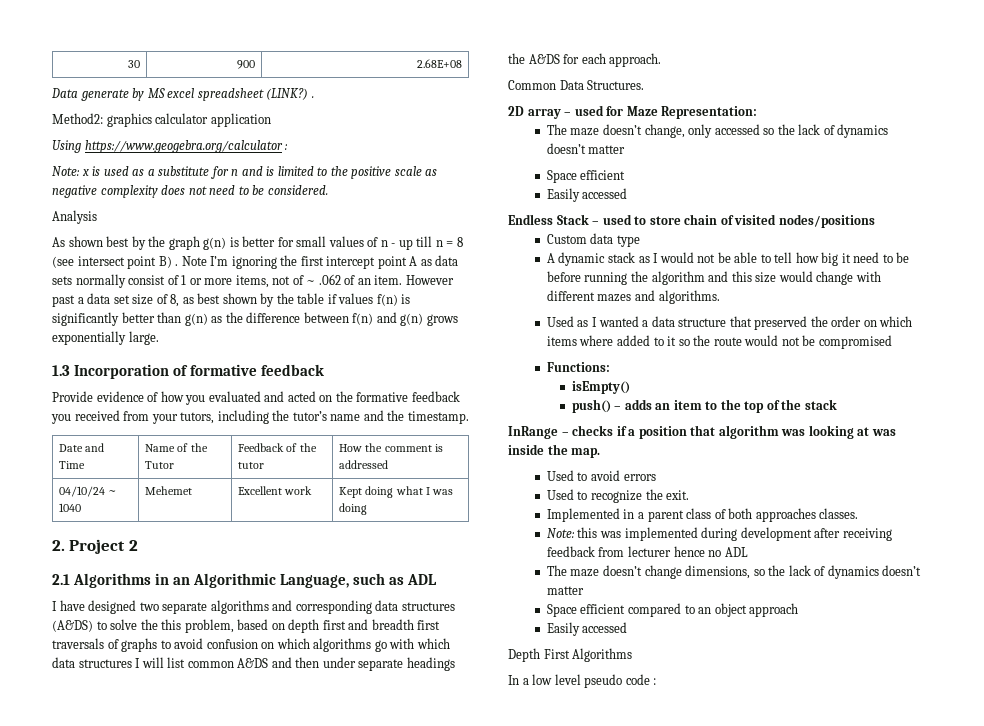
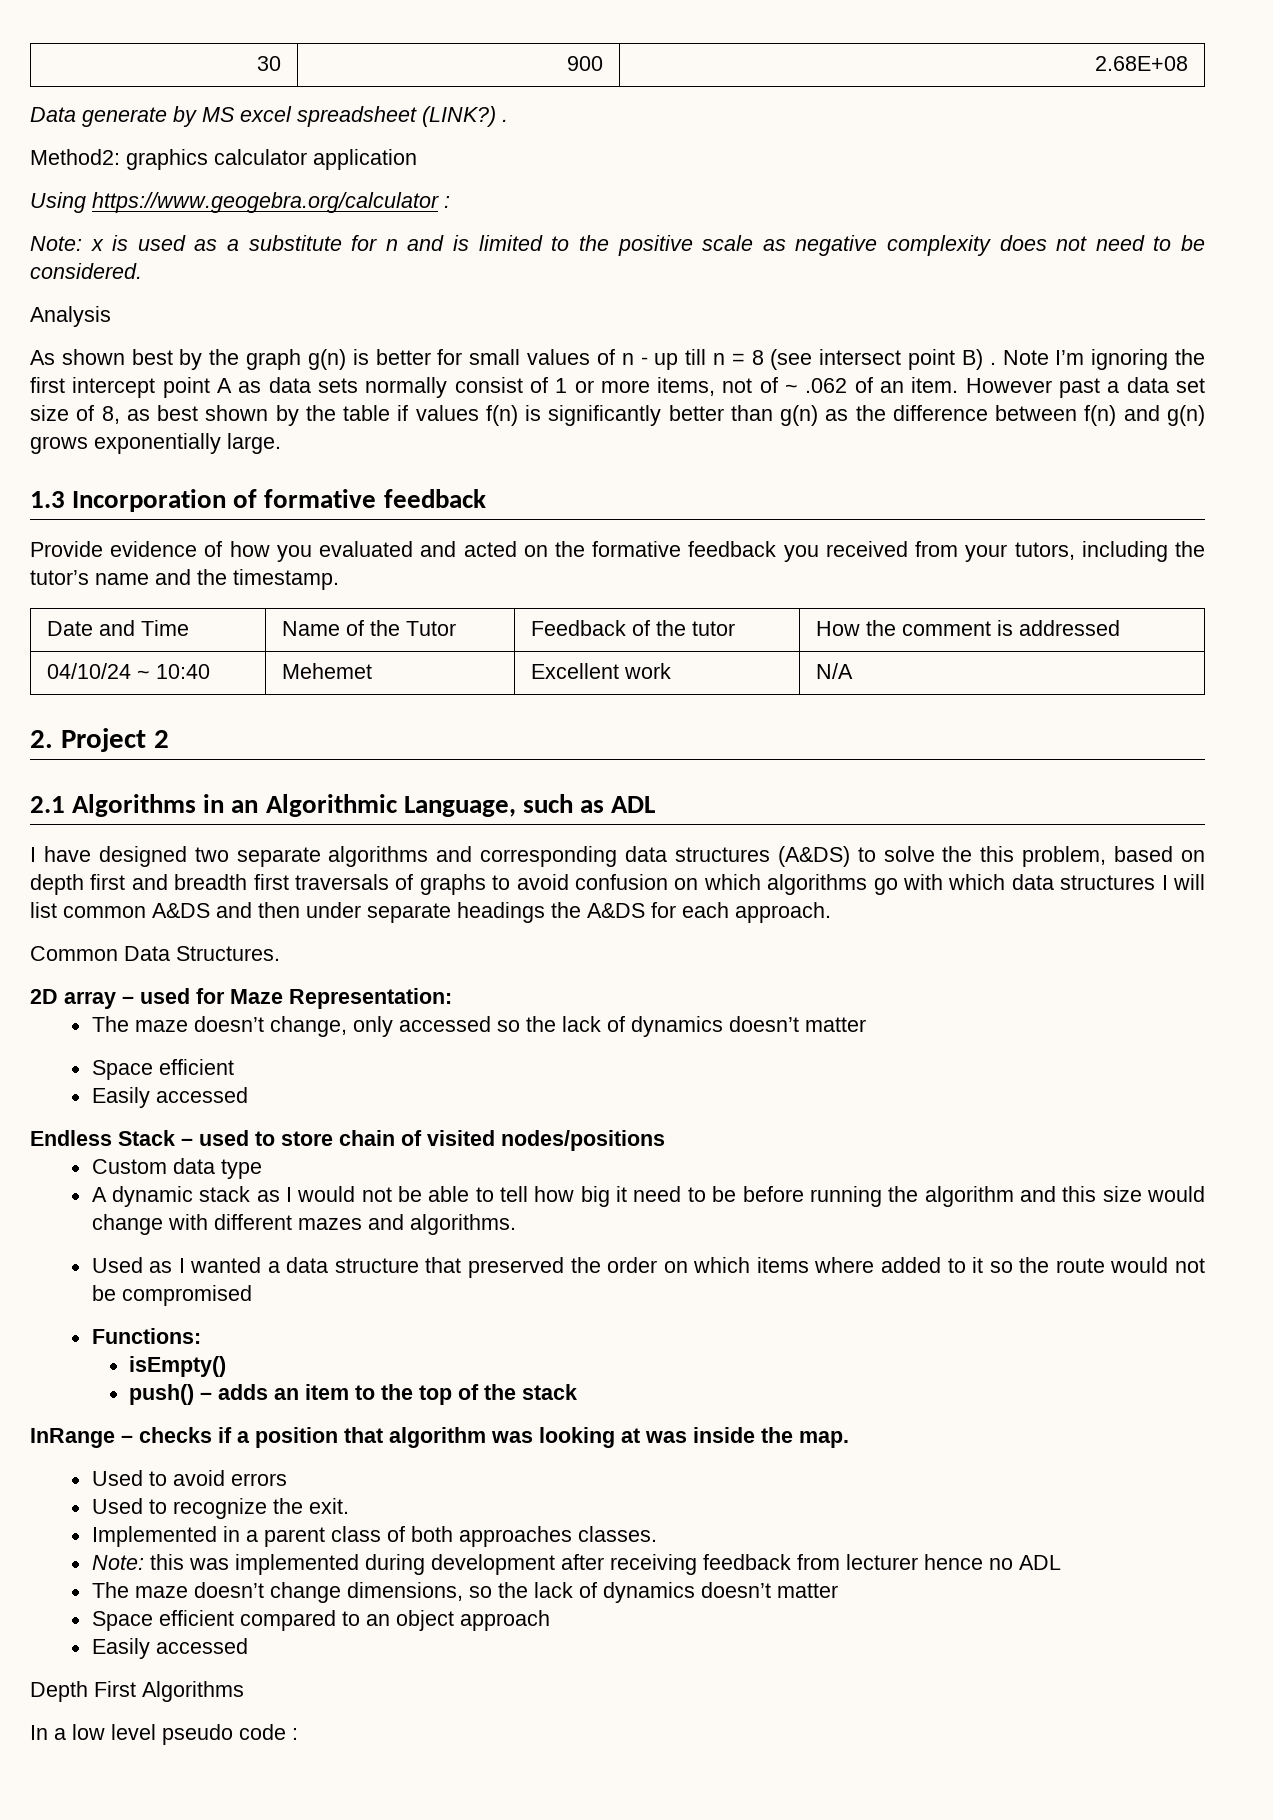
[59,503,82,512] 1040 -> [155,664,210,679] 10:40
[339,486,453,498] [339,503,368,515] Kept doing what I was doing -> [815,663,853,679] N/A

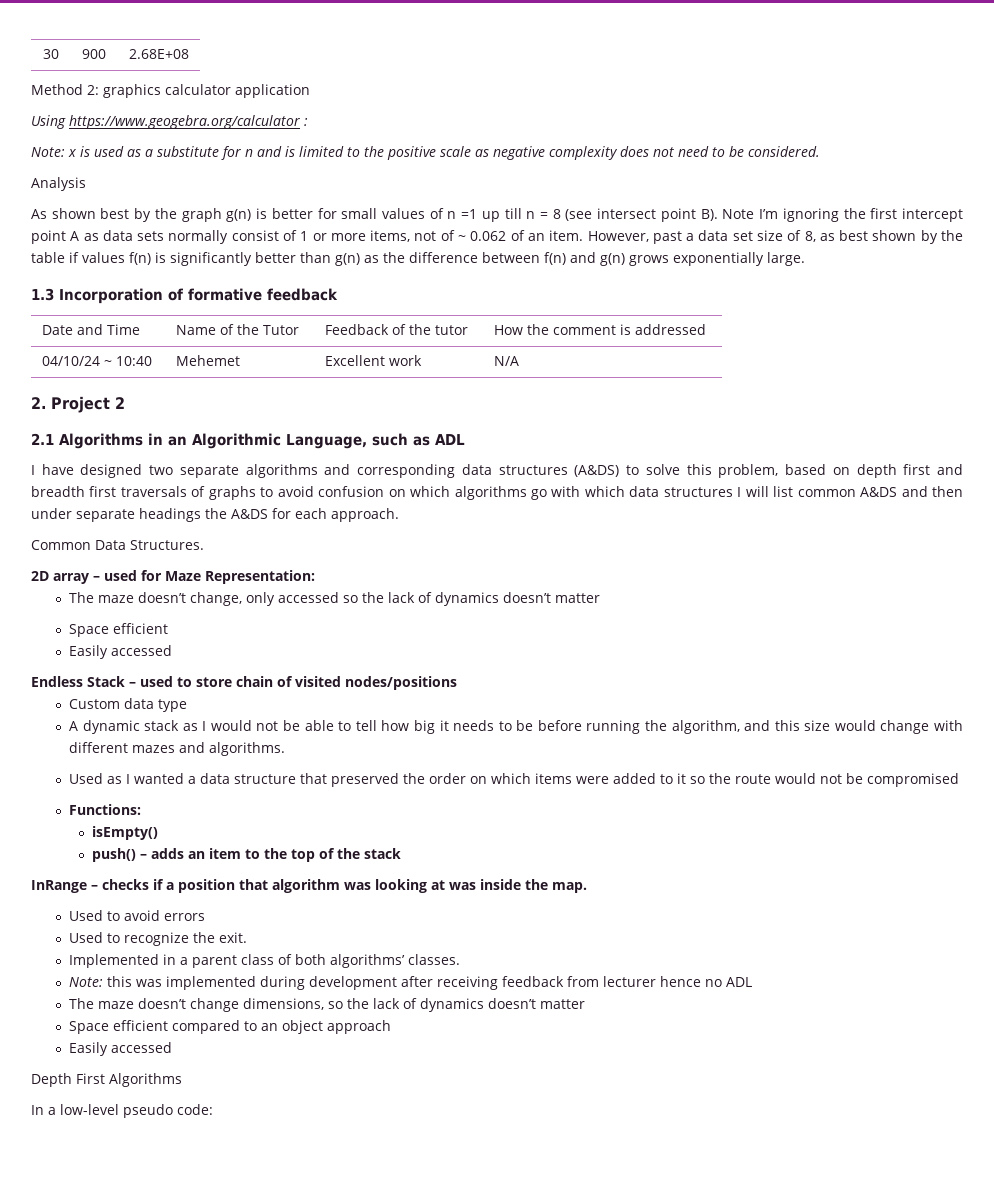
[30,106,508,127] [30,149,120,165] Data generate by MS excel spreadsheet (LINK?) . // Method2: -> [31,84,99,95] Method 2:
[640,357,648,365] - -> [461,209,478,219] =1
[961,349,996,370] B) . -> [700,209,718,221] B).
[805,378,848,393] .062 -> [470,231,507,241] 0.062
[965,378,1052,393] However -> [587,231,649,242] However,
[30,541,1205,562] [30,569,339,590] // Provide evidence of how you evaluated and acted on the formative feedback you received from your tutors, including the tutor’s name and the timestamp. -> (338, 294) none
[942,846,973,862] the -> (680, 469) none
[633,1186,682,1202] need -> [453,720,495,731] needs
[924,1186,1014,1207] algorithm -> [671,720,740,734] algorithm,
[814,1257,875,1273] where -> [576,776,610,784] were
[458,1526,572,1547] approaches -> [330,954,406,968] algorithms’
[72,1724,298,1745] low level pseudo code : -> [60,1104,213,1118] low-level pseudo code:

